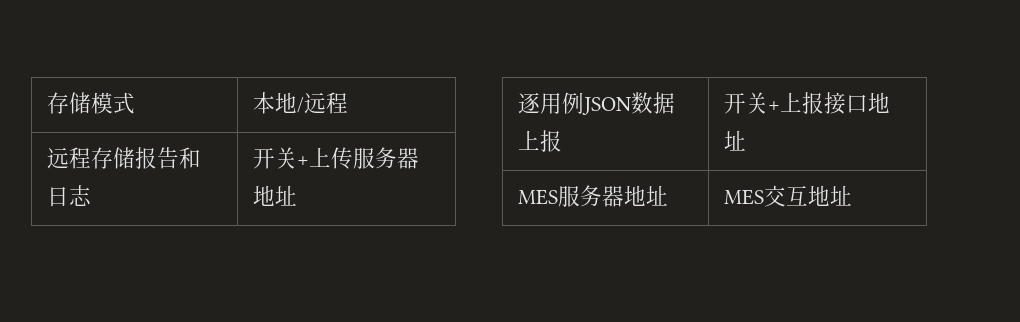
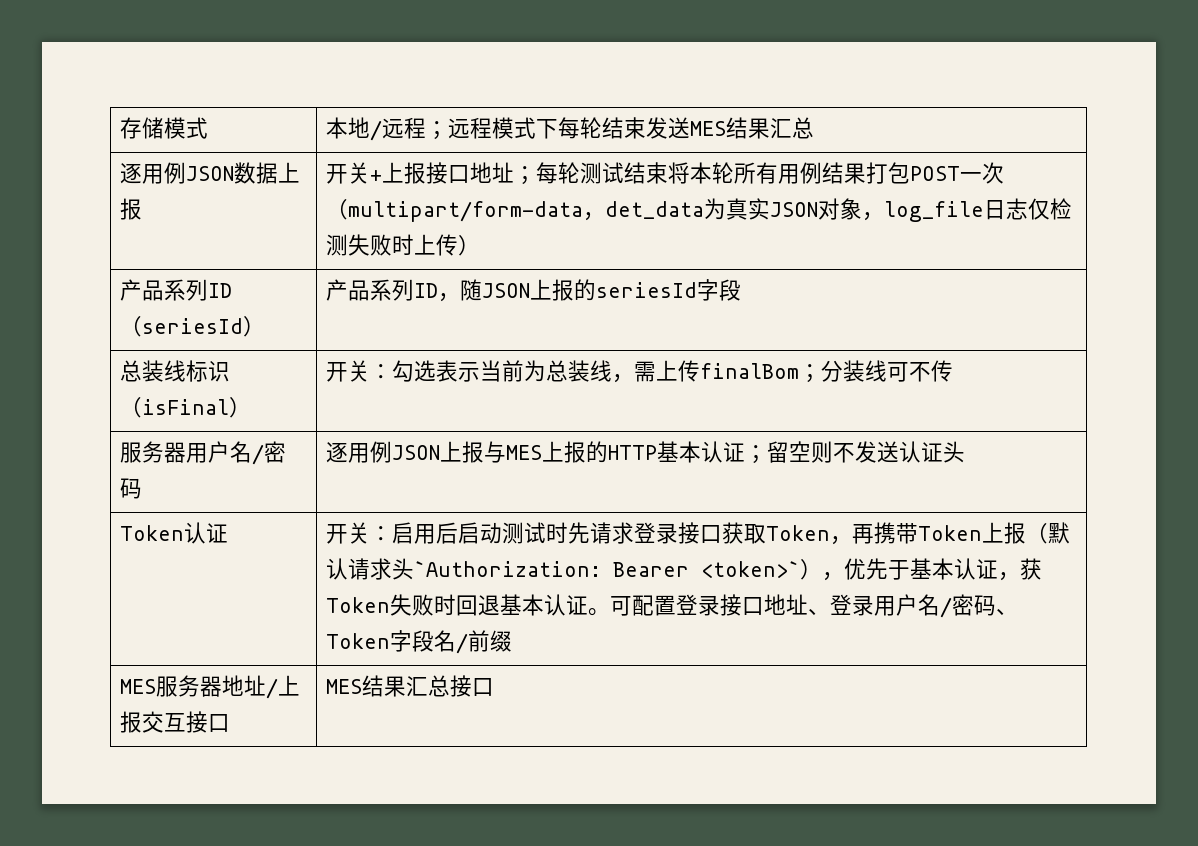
[47,147,202,169] [47,185,93,207] [253,147,420,169] [253,185,298,206] // 远程存储报告和日志 | 开关+上传服务器地址 -> [426,117,815,140] ；远程模式下每轮结束发送MES结果汇总
[518,185,669,207] [724,185,853,207] // MES服务器地址 | MES交互地址 -> [514,162,1005,185] [326,198,1073,222] [326,234,481,256] [120,279,233,301] [120,316,266,337] [326,279,742,302] [120,360,231,382] [120,397,252,418] [326,360,954,383] [120,441,287,465] [120,478,143,499] [326,441,966,464] [120,522,229,544] [326,522,1071,545] [326,558,1043,581] [326,594,1019,618] [326,630,513,654] [120,675,301,699] [120,711,231,733] [326,675,495,697] ；每轮测试结束将本轮所有用例结果打包POST一次（multipart/form-data，det_data为真实JSON对象，log_file日志仅检测失败时上传） // 产品系列ID（seriesId） | 产品系列ID，随JSON上报的seriesId字段 // 总装线标识（isFinal） | 开关：勾选表示当前为总装线，需上传finalBom；分装线可不传 // 服务器用户名/密码 | 逐用例JSON上报与MES上报的HTTP基本认证；留空则不发送认证头 // Token认证 | 开关：启用后启动测试时先请求登录接口获取Token，再携带Token上报（默认请求头`Authorization: Bearer <token>`），优先于基本认证，获Token失败时回退基本认证。可配置登录接口地址、登录用户名/密码、Token字段名/前缀 // MES服务器地址/上报交互接口 | MES结果汇总接口

